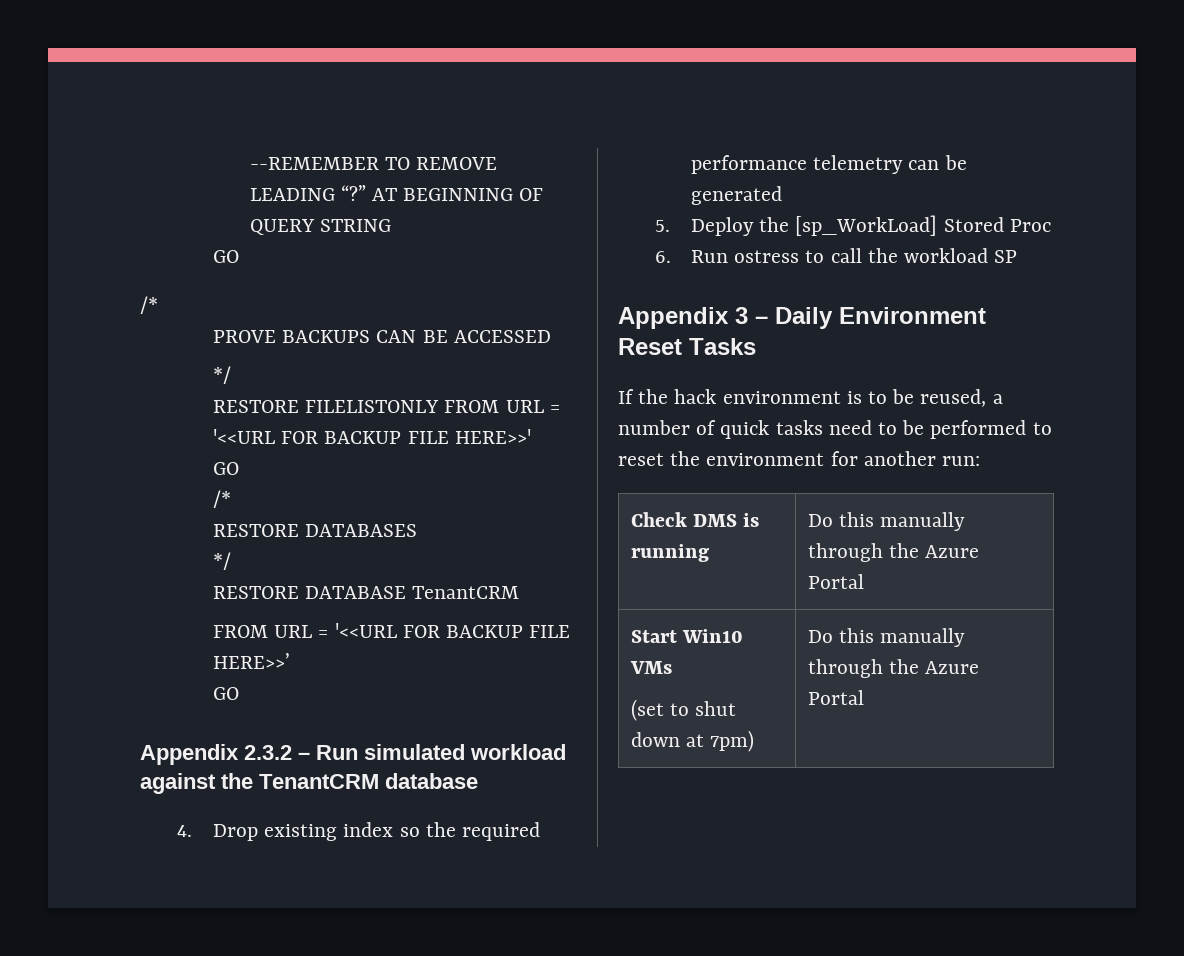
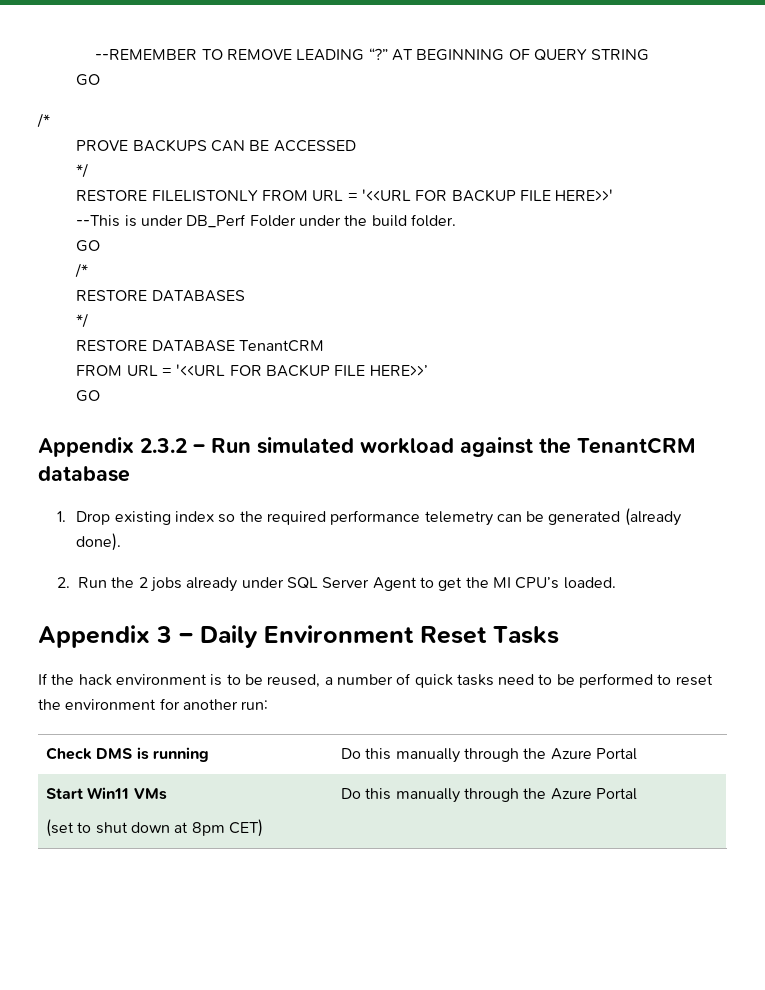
(531, 436) none -> [76,214,456,228] // --This is under DB_Perf Folder under the build folder.
[176,825,192,837] 4. -> [57,511,67,522] 1.
[654,215,1051,236] [654,248,1018,263] // 5. Deploy the [sp_WorkLoad] Stored Proc // 6. Run ostress to call the workload SP -> [624,508,681,526] [76,533,122,551] [57,577,616,592] (already done). // 2. Run the 2 jobs already under SQL Server Agent to get the MI CPU’s loaded.
[681,629,743,643] Win10 -> [87,787,130,799] Win11
[710,730,755,752] 7pm) -> [191,819,263,837] 8pm CET)

